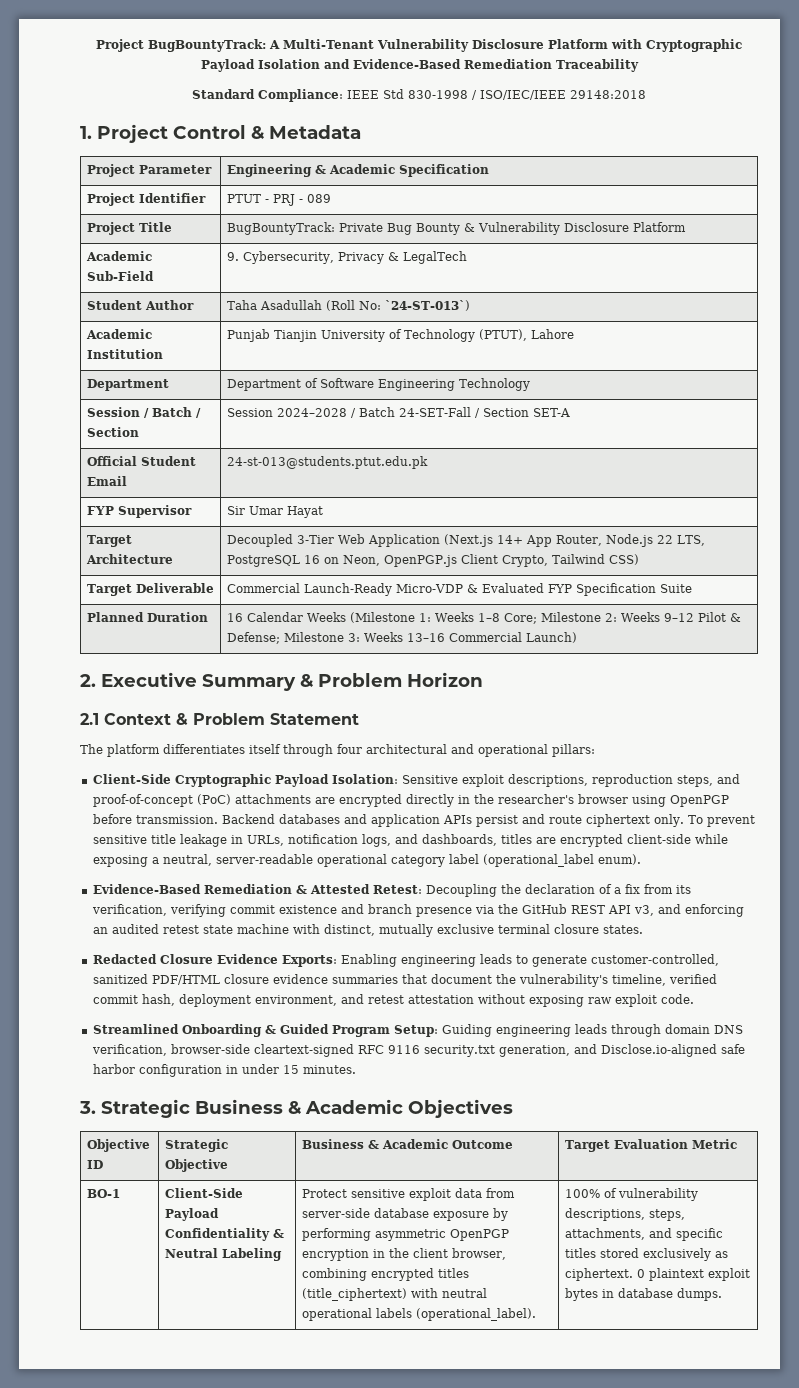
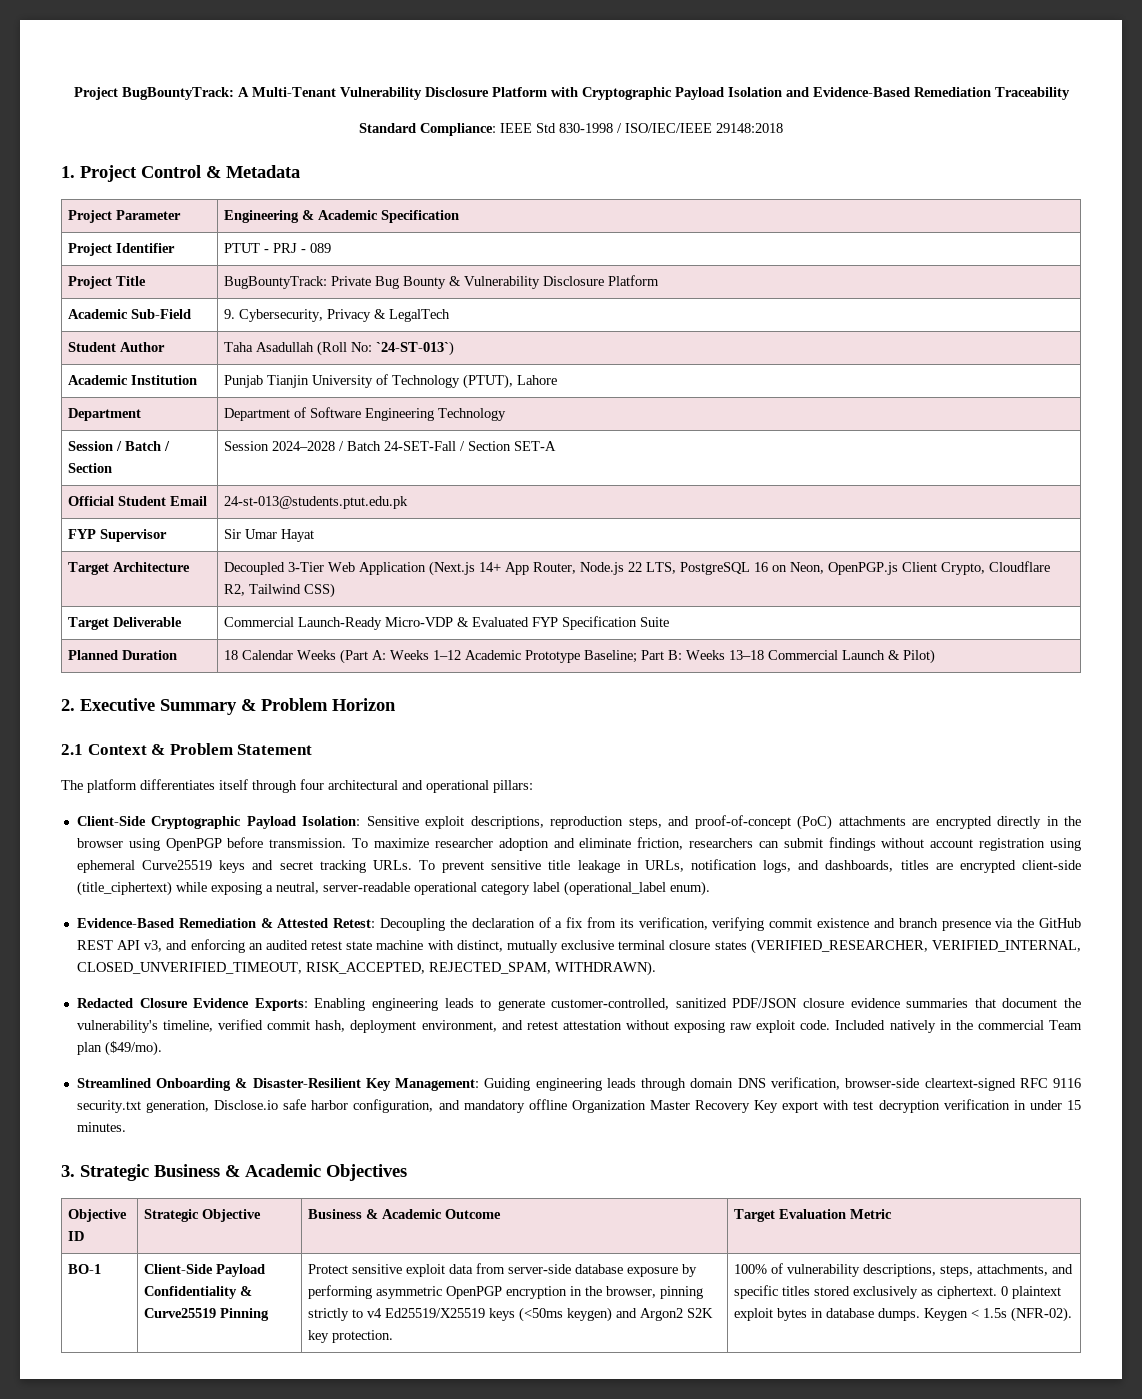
(548, 561) none -> [988,561,1050,572] [223,584,245,596] Cloudflare R2,
[226,613,243,622] 16 -> [223,650,238,660] 18
[349,612,741,624] [226,632,577,644] (Milestone 1: Weeks 1–8 Core; Milestone 2: Weeks 9–12 Pilot & Defense; Milestone 3: Weeks 13–16 Commercial Launch) -> [339,649,935,664] (Part A: Weeks 1–12 Academic Prototype Baseline; Part B: Weeks 13–18 Commercial Launch & Pilot)
[497,794,574,804] researcher's -> (1082, 821) none
[221,814,684,827] Backend databases and application APIs persist and route ciphertext only. -> [352,837,1081,851] [76,860,412,873] To maximize researcher adoption and eliminate friction, researchers can submit findings without account registration using ephemeral Curve25519 keys and secret tracking URLs.
(691, 839) none -> [76,881,172,896] (title_ciphertext)
[602,925,643,934] states. -> [714,939,1081,954] [76,961,656,976] states (VERIFIED_RESEARCHER, VERIFIED_INTERNAL, CLOSED_UNVERIFIED_TIMEOUT, RISK_ACCEPTED, REJECTED_SPAM, WITHDRAWN).
[151,975,220,985] PDF/HTML -> [732,998,798,1008] PDF/JSON
(694, 999) none -> [835,1020,1082,1033] [76,1041,162,1056] Included natively in the commercial Team plan ($49/mo).
[279,1024,438,1037] Guided Program Setup: -> [252,1078,480,1091] Disaster-Resilient Key Management:
[573,1044,745,1057] [92,1064,222,1077] and Disclose.io-aligned safe harbor configuration -> [214,1099,1010,1113] Disclose.io safe harbor configuration, and mandatory offline Organization Master Recovery Key export with test decryption verification
[164,1248,282,1261] Neutral Labeling -> [143,1308,269,1321] Curve25519 Pinning
[412,1248,506,1260] [301,1268,469,1281] [301,1288,487,1301] [301,1308,536,1321] client browser, combining encrypted titles (title_ciphertext) with neutral operational labels (operational_label). -> [605,1286,703,1299] [307,1307,713,1322] [307,1330,393,1343] browser, pinning strictly to v4 Ed25519/X25519 keys (<50ms keygen) and Argon2 S2K key protection.
(722, 1294) none -> [923,1307,1072,1322] Keygen < 1.5s (NFR-02).

